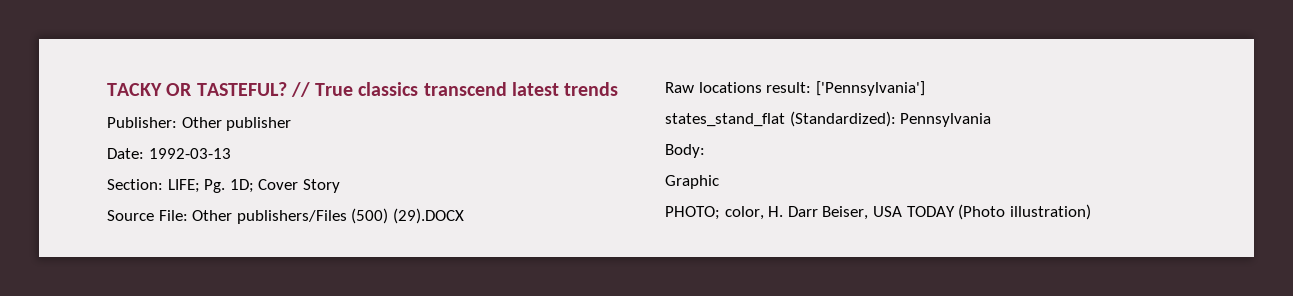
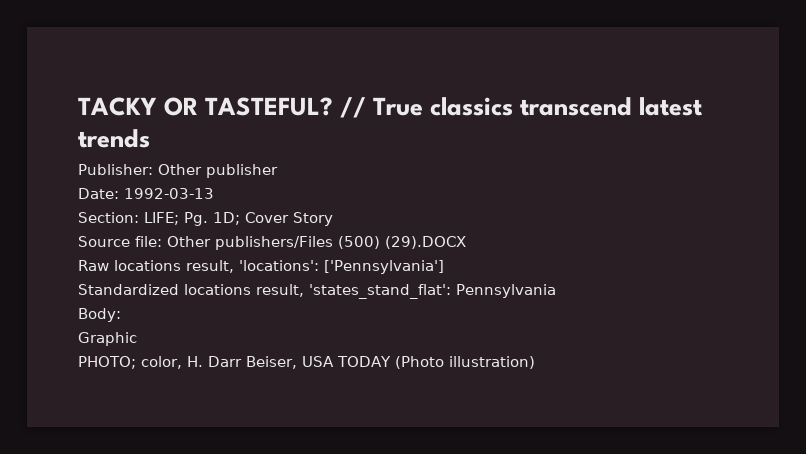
[158,210,188,221] File: -> [135,236,162,247] file:
[766,82,812,93] result: -> [186,260,319,273] result, 'locations':
[665,111,896,127] states_stand_flat (Standardized): -> [78,284,451,299] Standardized locations result, 'states_stand_flat':

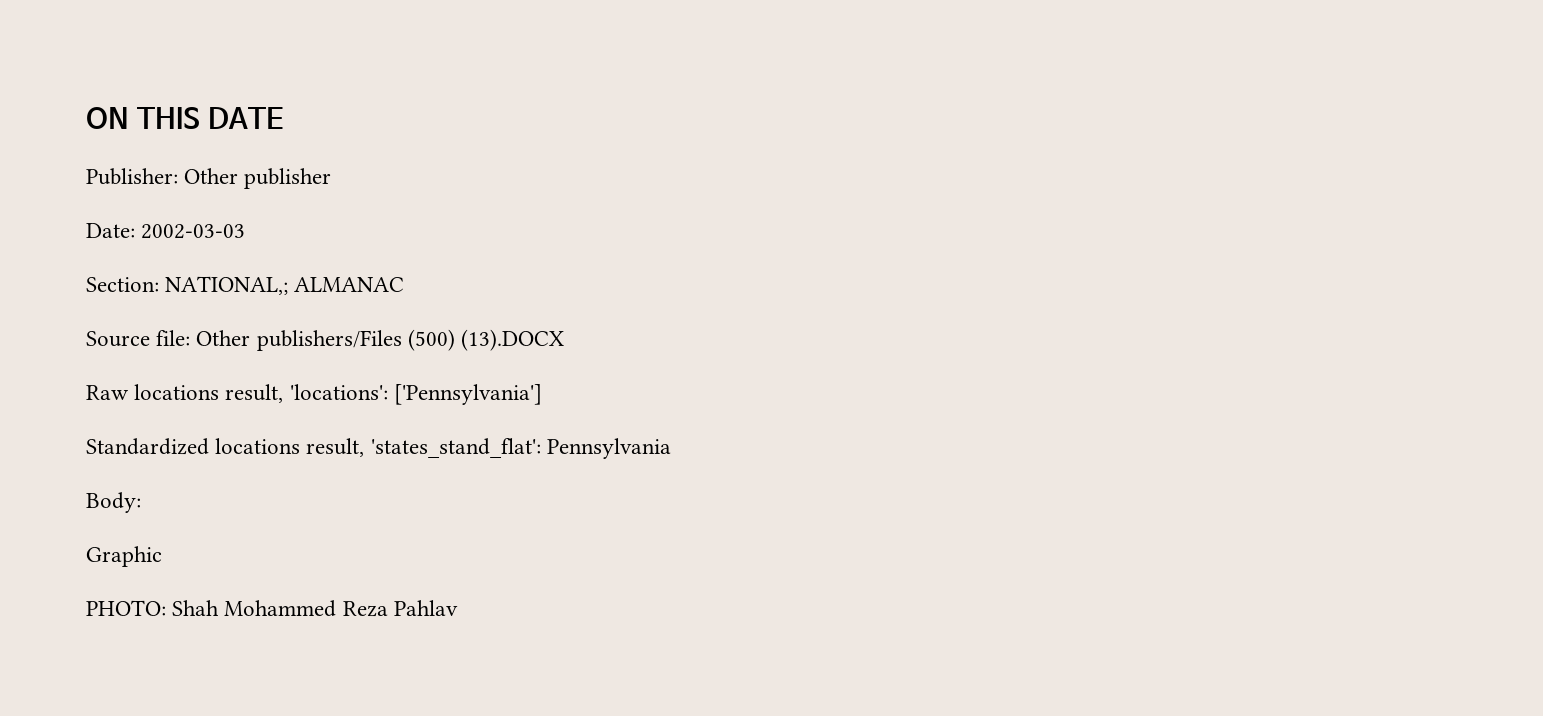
[78,97,704,118] [78,129,150,148] TACKY OR TASTEFUL? // True classics transcend latest trends -> [86,107,283,129] ON THIS DATE
[124,188,214,199] 1992-03-13 -> [141,224,246,239] 2002-03-03
[144,212,333,226] LIFE; Pg. 1D; Cover Story -> [165,276,405,295] NATIONAL,; ALMANAC
[384,236,466,249] (29).DOCX -> [461,329,565,351] (13).DOCX
[78,356,535,369] PHOTO; color, H. Darr Beiser, USA TODAY (Photo illustration) -> [86,600,458,617] PHOTO: Shah Mohammed Reza Pahlav

